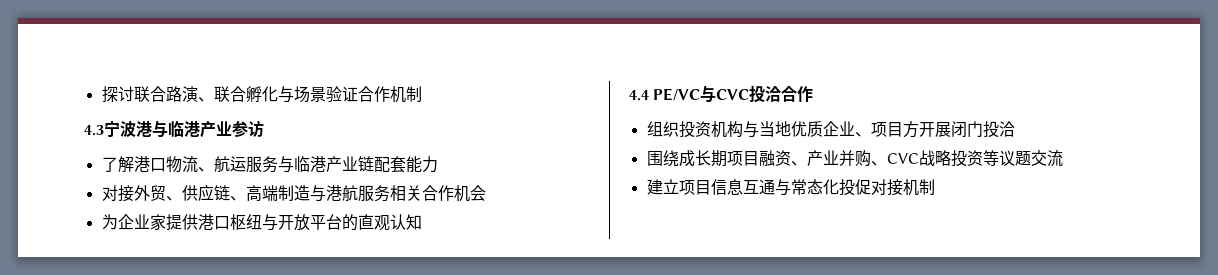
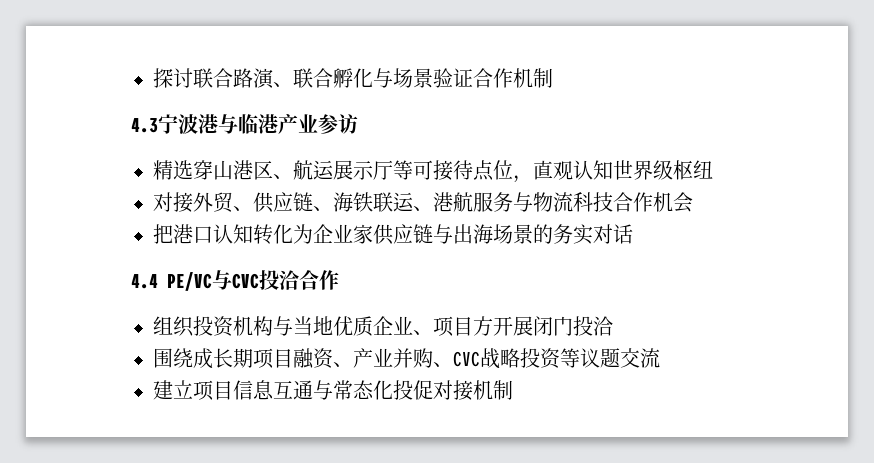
[101,156,438,173] 了解港口物流、航运服务与临港产业链配套能力 -> [153,160,713,183] 精选穿山港区、航运展示厅等可接待点位，直观认知世界级枢纽
[245,185,486,202] [101,214,422,231] 高端制造与港航服务相关合作机会 // 为企业家提供港口枢纽与开放平台的直观认知 -> [333,192,693,213] [153,224,633,245] 海铁联运、港航服务与物流科技合作机会 // 把港口认知转化为企业家供应链与出海场景的务实对话

